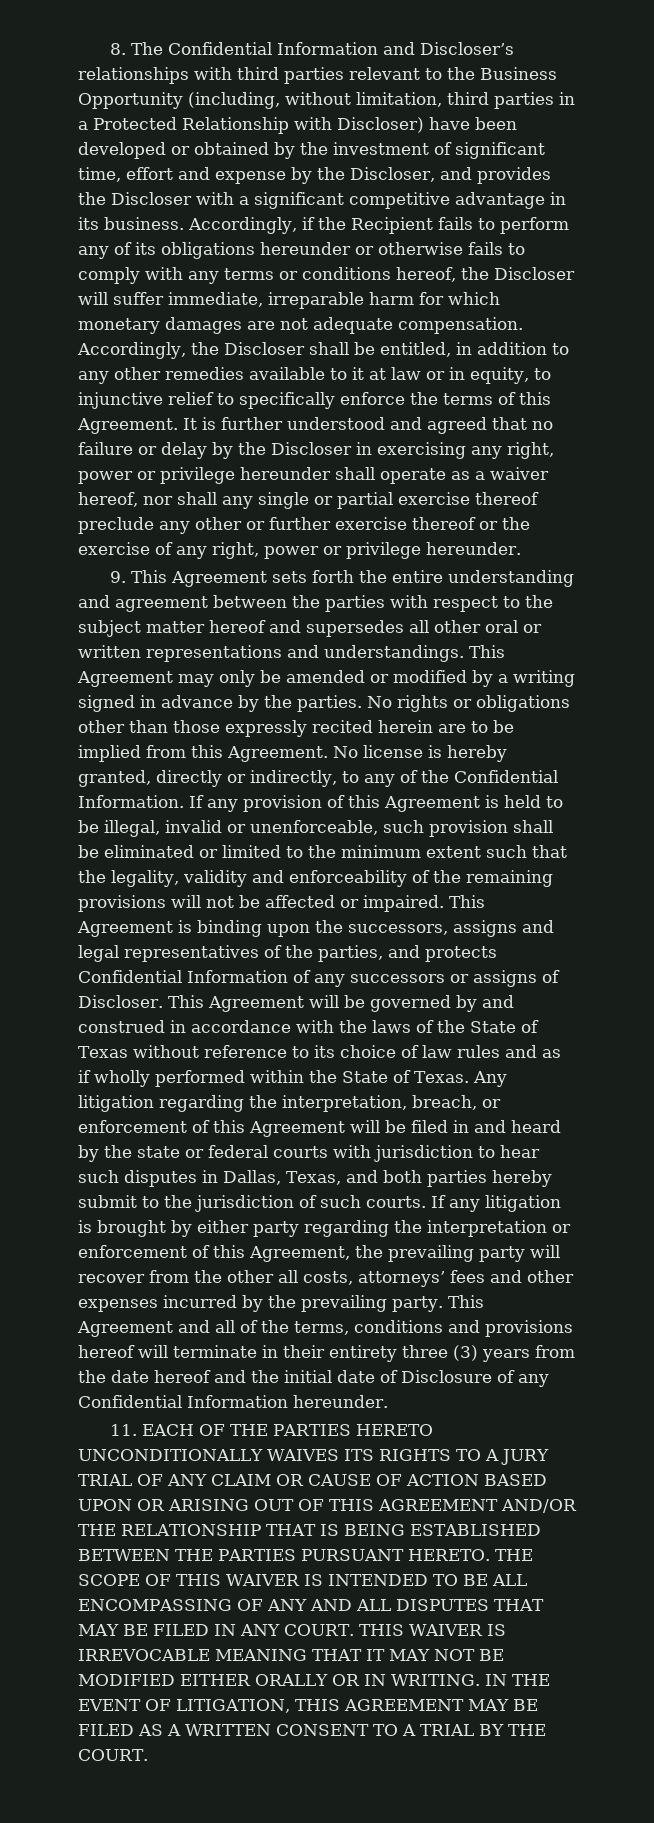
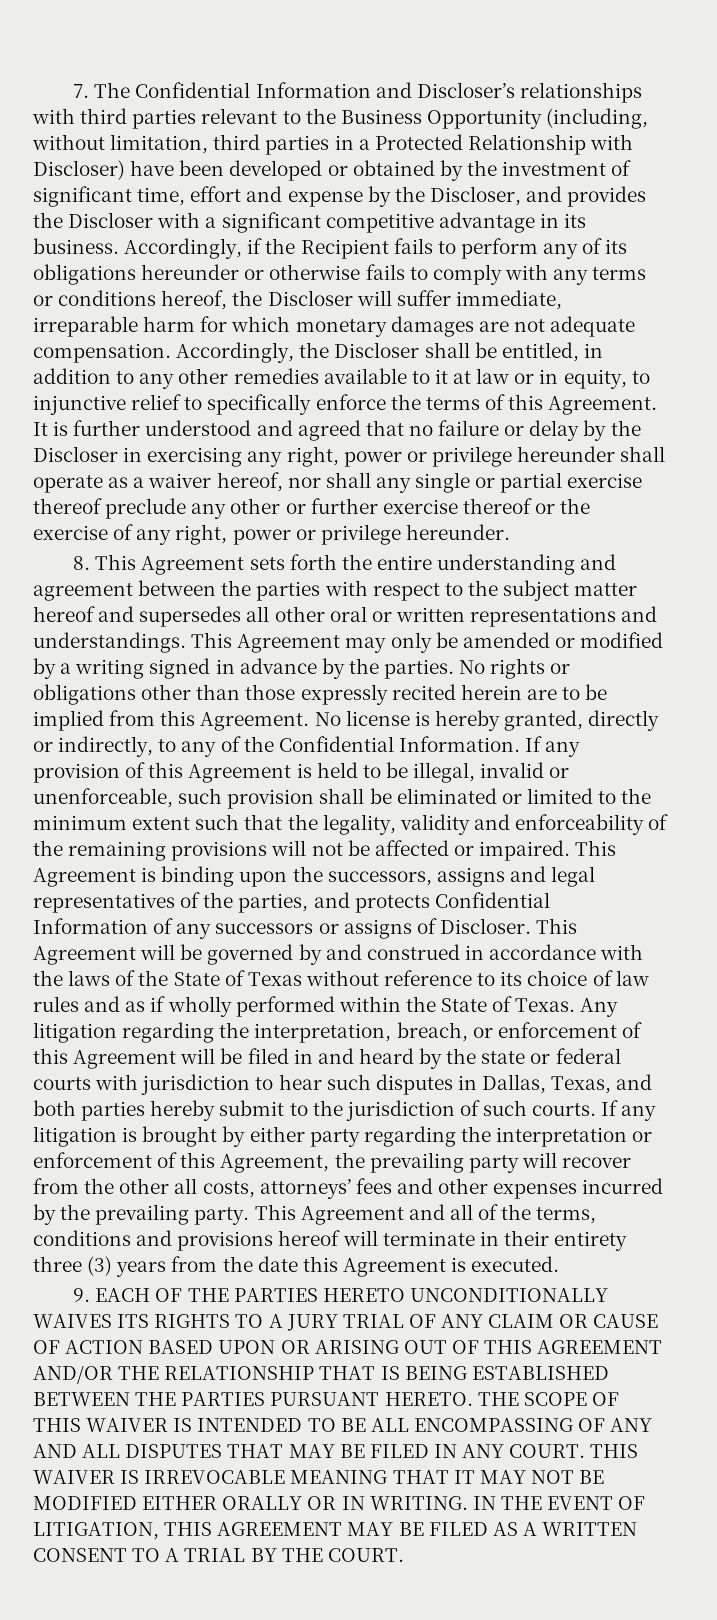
[109,43,126,55] 8. -> [73,84,90,98] 7.
[109,571,126,583] 9. -> [73,556,91,570] 8.
[154,1370,549,1387] [78,1395,388,1408] [109,1424,137,1436] hereof and the initial date of Disclosure of any Confidential Information hereunder. // 11. -> [302,1256,560,1277] [73,1288,91,1302] this Agreement is executed. // 9.

